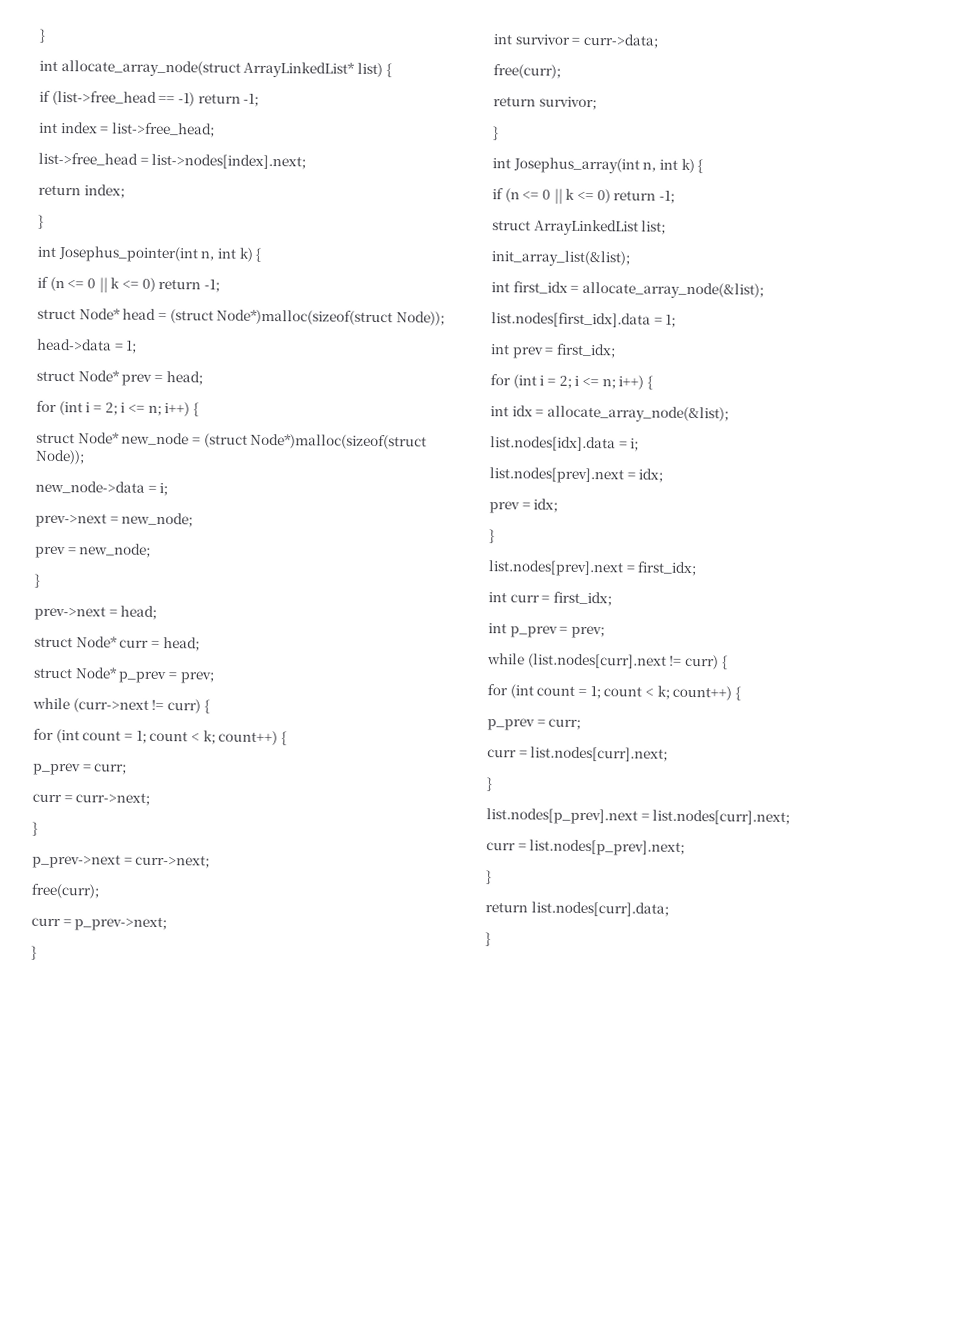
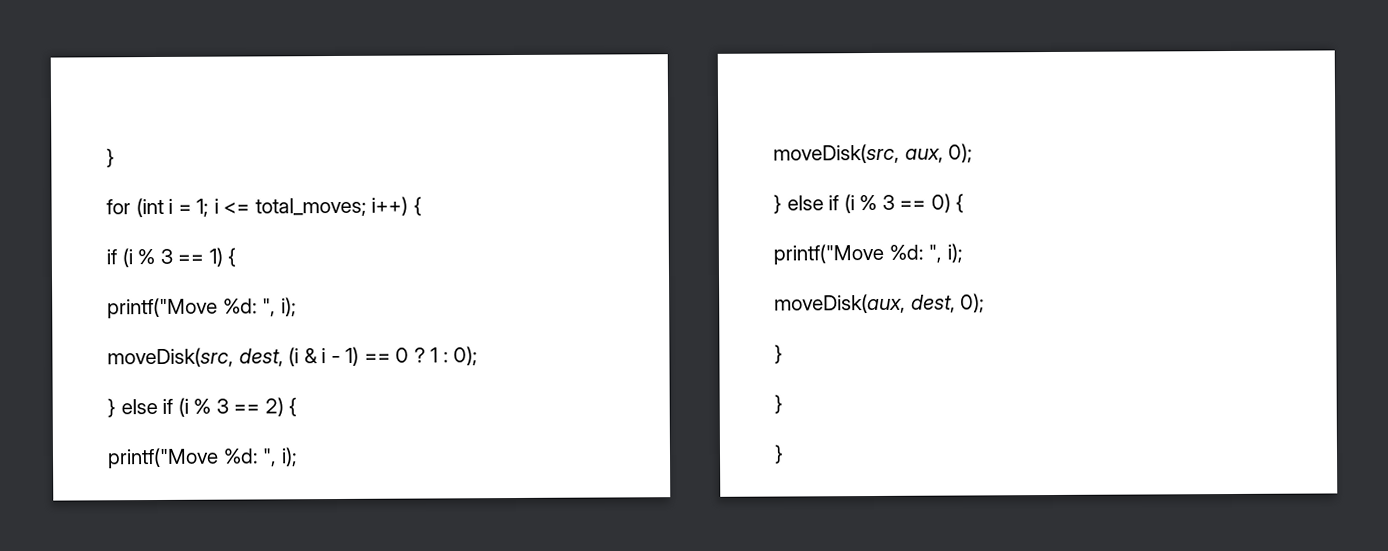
[39,28,46,43] [39,60,392,78] [39,90,260,107] [39,122,215,138] [38,152,307,170] [38,184,125,199] [38,214,44,229] [37,246,262,263] [37,276,220,293] [37,308,445,326] [37,338,138,354] [36,370,203,386] [36,400,199,417] [36,432,428,450] [35,449,85,465] [35,480,169,497] [35,512,194,528] [35,543,152,559] [34,573,40,588] [34,605,158,621] [34,636,200,652] [33,667,214,684] [32,697,210,714] [33,728,287,746] [33,762,128,776] [32,792,151,806] [32,821,38,836] [32,853,211,869] [31,883,99,899] [31,916,168,932] [31,945,37,960] [493,33,659,49] [493,64,561,79] [493,96,597,111] [493,126,499,141] [492,157,704,174] [492,188,675,204] [492,219,667,236] [491,250,630,267] [491,281,764,299] [491,312,677,328] [490,343,616,359] [490,374,653,390] [490,405,729,423] [490,436,640,452] [489,467,664,484] [489,498,559,514] [489,529,495,544] [488,560,698,577] [488,591,612,607] [488,623,605,639] [487,653,728,670] [487,684,741,701] [487,718,582,731] [487,746,669,762] [486,777,493,792] [486,808,791,825] [486,839,686,856] [486,870,492,885] [485,901,669,917] } // int allocate_array_node(struct ArrayLinkedList* list) { // if (list->free_head == -1) return -1; // int index = list->free_head; // list->free_head = list->nodes[index].next; // return index; // } // int Josephus_pointer(int n, int k) { // if (n <= 0 || k <= 0) return -1; // struct Node* head = (struct Node*)malloc(sizeof(struct Node)); // head->data = 1; // struct Node* prev = head; // for (int i = 2; i <= n; i++) { // struct Node* new_node = (struct Node*)malloc(sizeof(struct Node)); // new_node->data = i; // prev->next = new_node; // prev = new_node; // } // prev->next = head; // struct Node* curr = head; // struct Node* p_prev = prev; // while (curr->next != curr) { // for (int count = 1; count < k; count++) { // p_prev = curr; // curr = curr->next; // } // p_prev->next = curr->next; // free(curr); // curr = p_prev->next; // } // int survivor = curr->data; // free(curr); // return survivor; // } // int Josephus_array(int n, int k) { // if (n <= 0 || k <= 0) return -1; // struct ArrayLinkedList list; // init_array_list(&list); // int first_idx = allocate_array_node(&list); // list.nodes[first_idx].data = 1; // int prev = first_idx; // for (int i = 2; i <= n; i++) { // int idx = allocate_array_node(&list); // list.nodes[idx].data = i; // list.nodes[prev].next = idx; // prev = idx; // } // list.nodes[prev].next = first_idx; // int curr = first_idx; // int p_prev = prev; // while (list.nodes[curr].next != curr) { // for (int count = 1; count < k; count++) { // p_prev = curr; // curr = list.nodes[curr].next; // } // list.nodes[p_prev].next = list.nodes[curr].next; // curr = list.nodes[p_prev].next; // } // return list.nodes[curr].data; -> [106,148,115,168] [106,196,422,218] [106,247,237,268] [107,297,297,319] [107,346,479,368] [107,397,298,418] [107,447,298,469] [773,143,974,164] [773,193,965,214] [773,243,963,265] [774,293,986,314] [774,344,783,364] [774,394,783,414] } // for (int i = 1; i <= total_moves; i++) { // if (i % 3 == 1) { // printf("Move %d: ", i); // moveDisk(src, dest, (i & i - 1) == 0 ? 1 : 0); // } else if (i % 3 == 2) { // printf("Move %d: ", i); // moveDisk(src, aux, 0); // } else if (i % 3 == 0) { // printf("Move %d: ", i); // moveDisk(aux, dest, 0); // } // }

